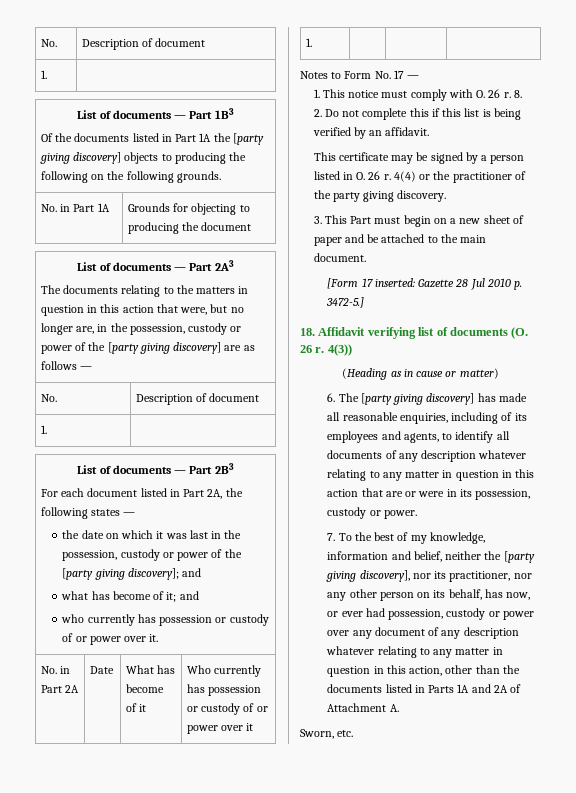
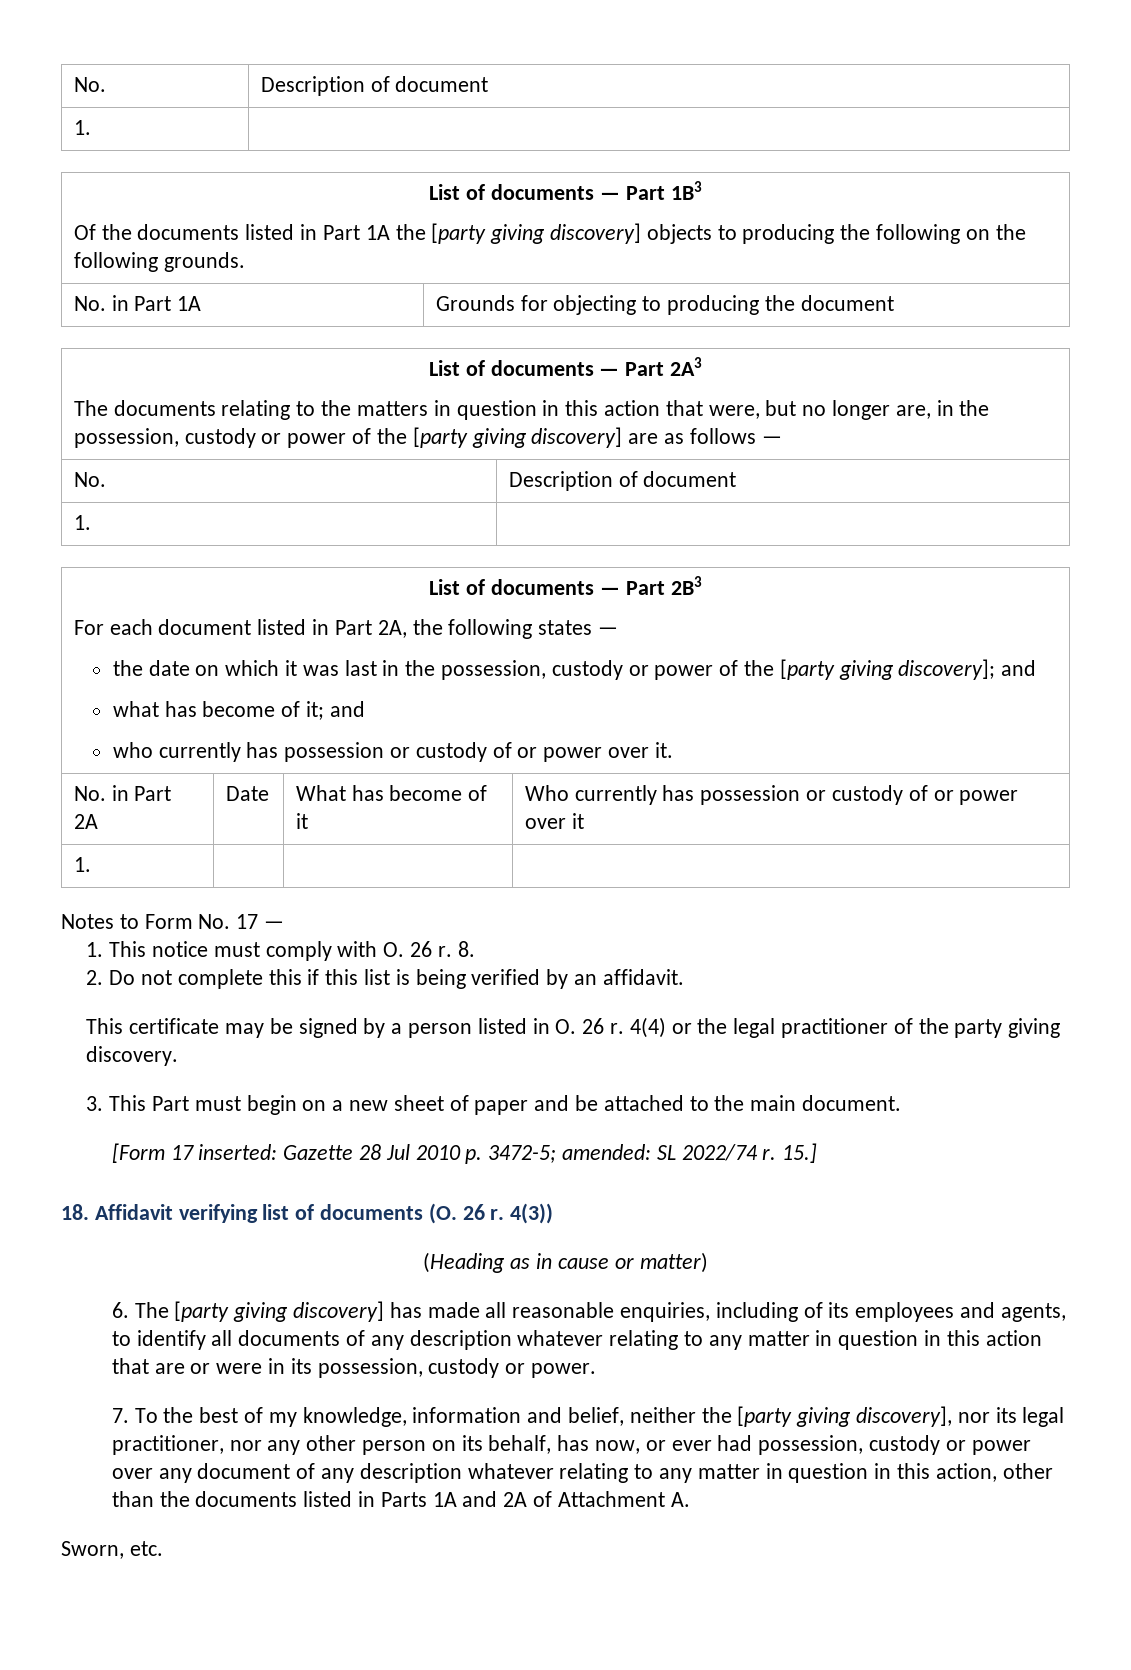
(451, 175) none -> [733,1018,776,1038] legal
[326,297,365,308] 3472-5.] -> [488,1143,818,1163] 3472-5; amended: SL 2022/74 r. 15.]
(447, 575) none -> [1022,1407,1065,1427] legal

